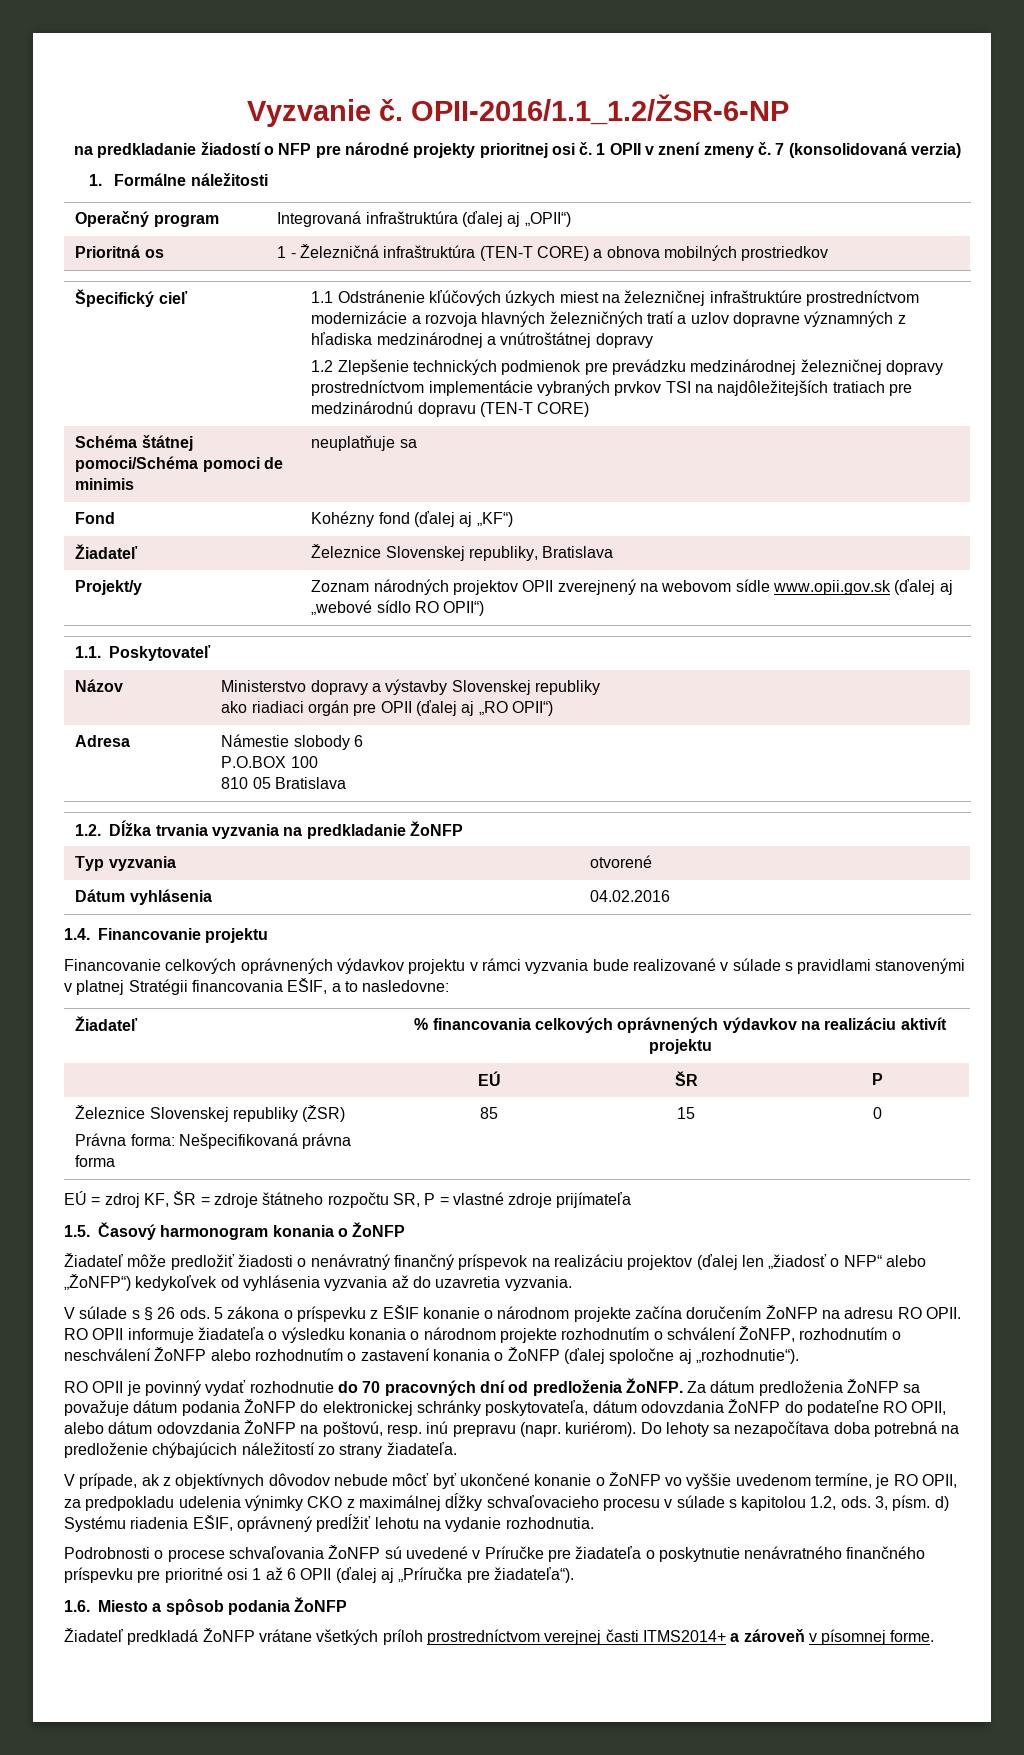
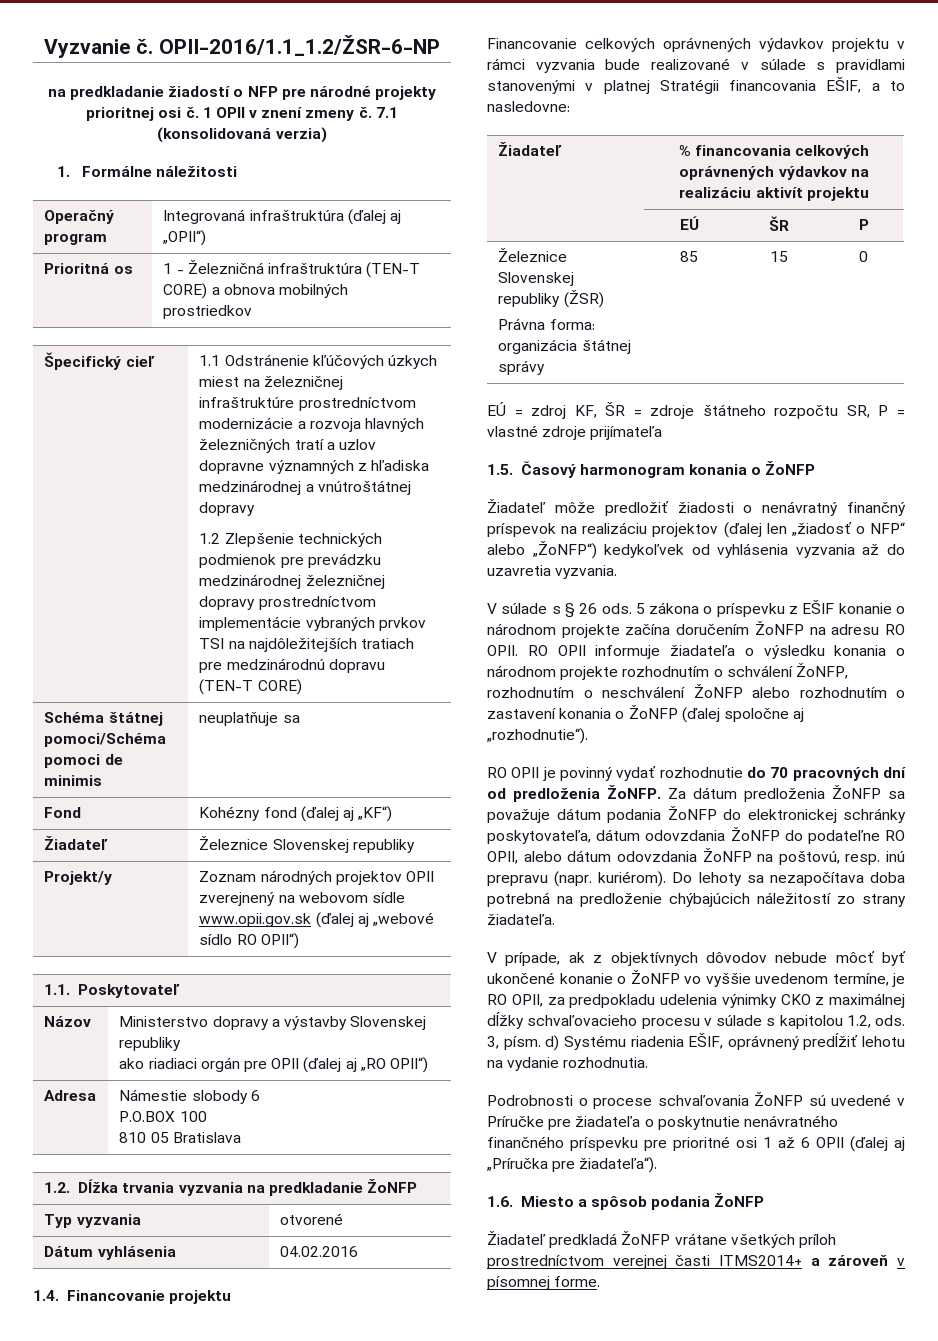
[775,143,785,155] 7 -> [375,107,398,118] 7.1
[469,546,614,561] republiky, Bratislava -> [352,839,415,853] republiky
[179,1133,352,1149] [75,1155,116,1167] Nešpecifikovaná právna forma -> [498,339,631,354] [498,360,546,375] organizácia štátnej správy

